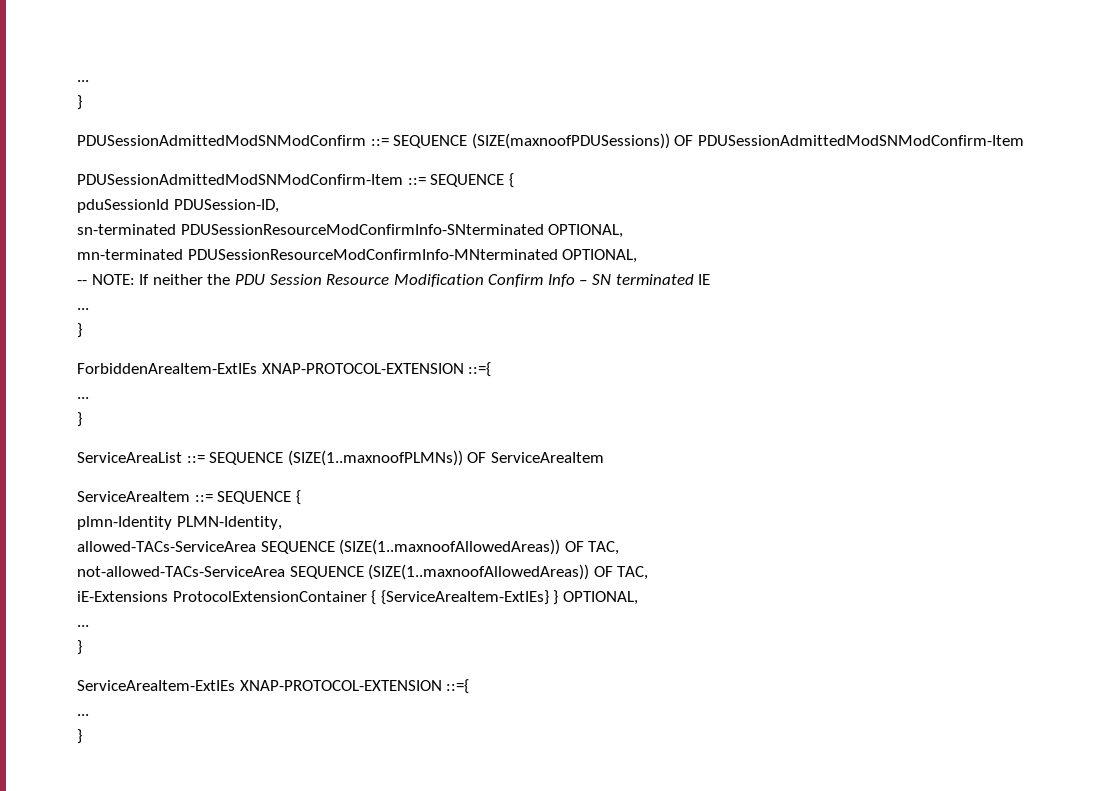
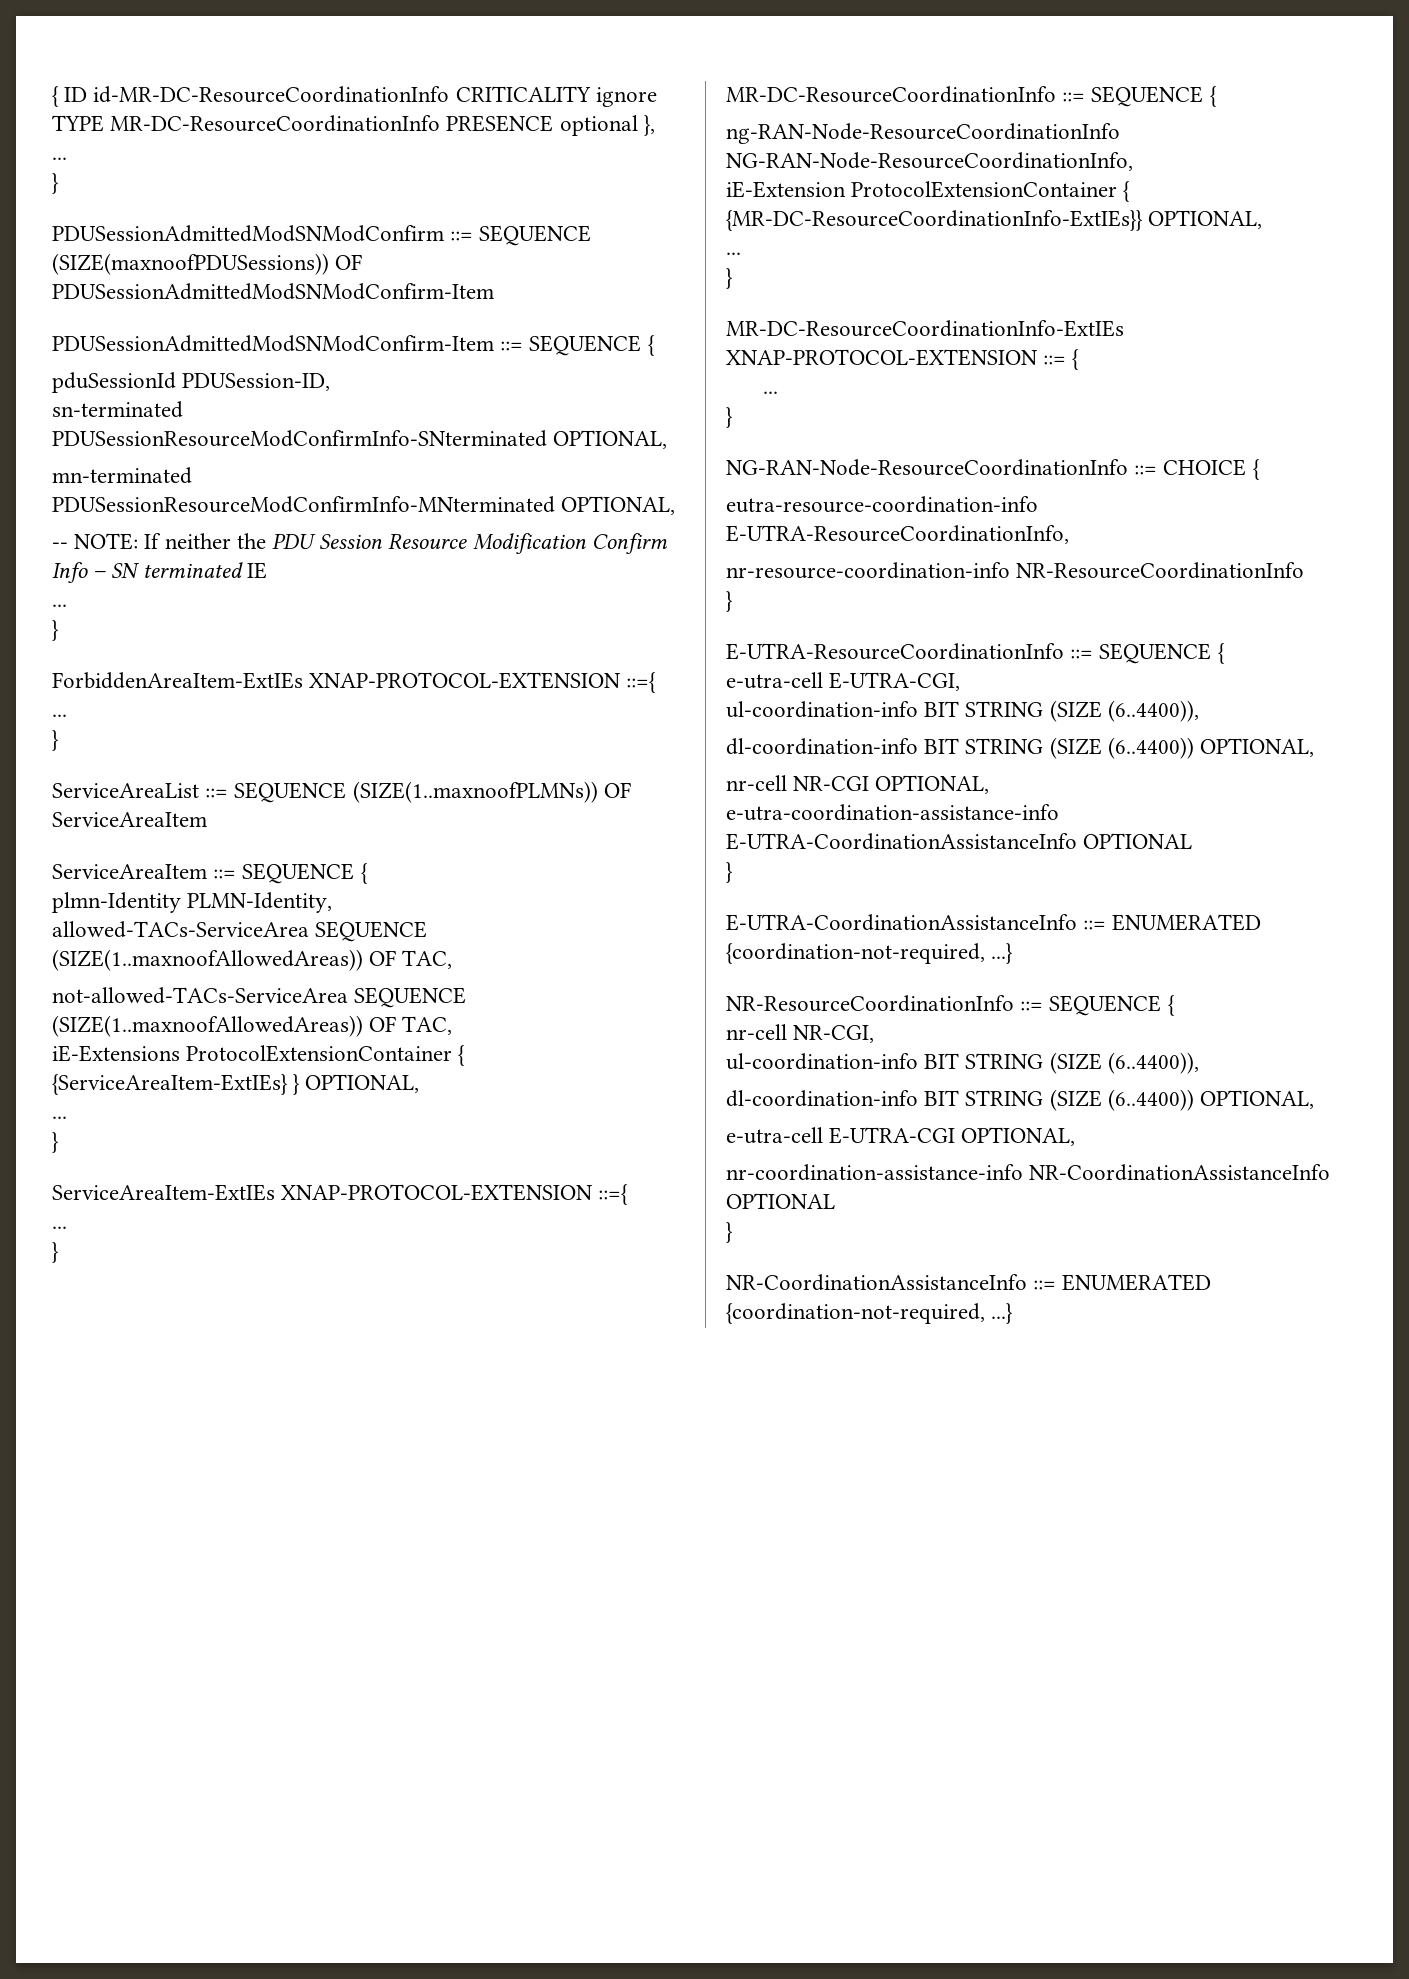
(77, 81) none -> [52,86,657,107] [52,115,655,136] { ID id-MR-DC-ResourceCoordinationInfo CRITICALITY ignore TYPE MR-DC-ResourceCoordinationInfo PRESENCE optional }, //
(82, 736) none -> [726,86,1217,107] [726,123,1120,144] [726,152,1133,171] [726,181,1131,202] [726,210,1263,231] [726,252,741,255] [726,268,733,289] [726,320,1124,337] [726,349,1080,370] [762,391,778,394] [726,407,733,428] [726,459,1260,480] [726,496,1038,513] [726,525,1069,544] [726,562,1305,579] [726,591,733,612] [726,643,1225,664] [726,672,961,691] [726,700,1199,722] [726,737,1315,759] [726,775,990,794] [726,804,1059,821] [726,833,1193,850] [726,862,733,883] [726,914,1262,931] [726,943,1014,964] [726,995,1175,1016] [726,1024,875,1043] [726,1052,1199,1074] [726,1089,1315,1111] [726,1127,1076,1146] [726,1164,1331,1181] [726,1193,835,1209] [726,1222,733,1243] [726,1274,1212,1291] [726,1303,1014,1324] // MR-DC-ResourceCoordinationInfo ::= SEQUENCE { // ng-RAN-Node-ResourceCoordinationInfo NG-RAN-Node-ResourceCoordinationInfo, // iE-Extension ProtocolExtensionContainer { {MR-DC-ResourceCoordinationInfo-ExtIEs}} OPTIONAL, // ... // } // MR-DC-ResourceCoordinationInfo-ExtIEs XNAP-PROTOCOL-EXTENSION ::= { // ... // } // NG-RAN-Node-ResourceCoordinationInfo ::= CHOICE { // eutra-resource-coordination-info E-UTRA-ResourceCoordinationInfo, // nr-resource-coordination-info NR-ResourceCoordinationInfo // } // E-UTRA-ResourceCoordinationInfo ::= SEQUENCE { // e-utra-cell E-UTRA-CGI, // ul-coordination-info BIT STRING (SIZE (6..4400)), // dl-coordination-info BIT STRING (SIZE (6..4400)) OPTIONAL, // nr-cell NR-CGI OPTIONAL, // e-utra-coordination-assistance-info E-UTRA-CoordinationAssistanceInfo OPTIONAL // } // E-UTRA-CoordinationAssistanceInfo ::= ENUMERATED {coordination-not-required, ...} // NR-ResourceCoordinationInfo ::= SEQUENCE { // nr-cell NR-CGI, // ul-coordination-info BIT STRING (SIZE (6..4400)), // dl-coordination-info BIT STRING (SIZE (6..4400)) OPTIONAL, // e-utra-cell E-UTRA-CGI OPTIONAL, // nr-coordination-assistance-info NR-CoordinationAssistanceInfo OPTIONAL // } // NR-CoordinationAssistanceInfo ::= ENUMERATED {coordination-not-required, ...}

